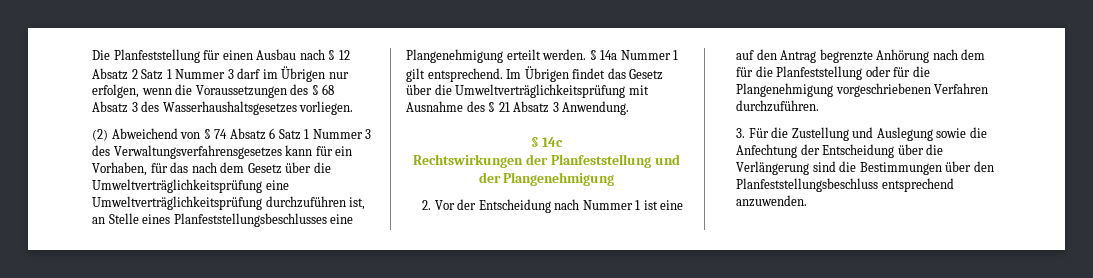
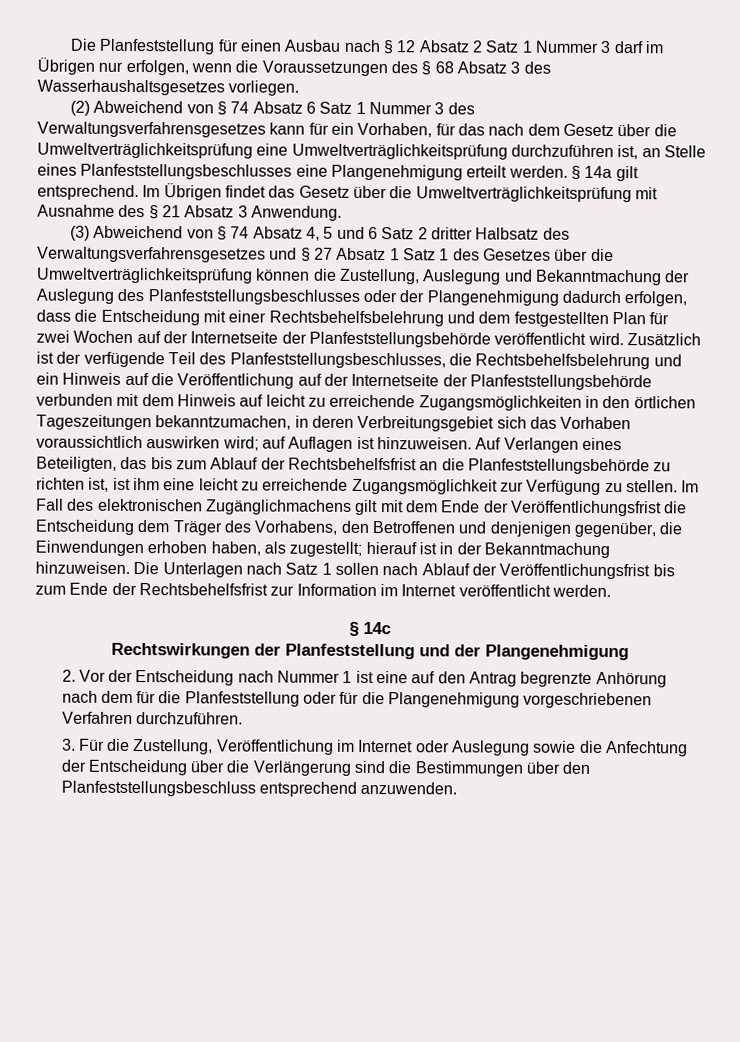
[620,50,679,60] Nummer 1 -> (613, 172) none
(630, 108) none -> [70,225,570,241] [37,246,614,263] [36,267,691,286] [36,288,688,307] [36,309,670,327] [36,330,701,348] [36,351,682,370] [36,372,652,391] [36,393,696,411] [36,414,632,432] [36,435,622,453] [36,456,672,475] [36,477,700,495] [36,498,688,517] [35,519,683,538] [35,540,610,559] [35,561,675,580] [35,582,611,598] // (3) Abweichend von § 74 Absatz 4, 5 und 6 Satz 2 dritter Halbsatz des Verwaltungsverfahrensgesetzes und § 27 Absatz 1 Satz 1 des Gesetzes über die Umweltverträglichkeitsprüfung können die Zustellung, Auslegung und Bekanntmachung der Auslegung des Planfeststellungsbeschlusses oder der Plangenehmigung dadurch erfolgen, dass die Entscheidung mit einer Rechtsbehelfsbelehrung und dem festgestellten Plan für zwei Wochen auf der Internetseite der Planfeststellungsbehörde veröffentlicht wird. Zusätzlich ist der verfügende Teil des Planfeststellungsbeschlusses, die Rechtsbehelfsbelehrung und ein Hinweis auf die Veröffentlichung auf der Internetseite der Planfeststellungsbehörde verbunden mit dem Hinweis auf leicht zu erreichende Zugangsmöglichkeiten in den örtlichen Tageszeitungen bekanntzumachen, in deren Verbreitungsgebiet sich das Vorhaben voraussichtlich auswirken wird; auf Auflagen ist hinzuweisen. Auf Verlangen eines Beteiligten, das bis zum Ablauf der Rechtsbehelfsfrist an die Planfeststellungsbehörde zu richten ist, ist ihm eine leicht zu erreichende Zugangsmöglichkeit zur Verfügung zu stellen. Im Fall des elektronischen Zugänglichmachens gilt mit dem Ende der Veröffentlichungsfrist die Entscheidung dem Träger des Vorhabens, den Betroffenen und denjenigen gegenüber, die Einwendungen erhoben haben, als zugestellt; hierauf ist in der Bekanntmachung hinzuweisen. Die Unterlagen nach Satz 1 sollen nach Ablauf der Veröffentlichungsfrist bis zum Ende der Rechtsbehelfsfrist zur Information im Internet veröffentlicht werden.
[791,127,874,141] Zustellung und -> [133,739,450,755] Zustellung, Veröffentlichung im Internet oder

